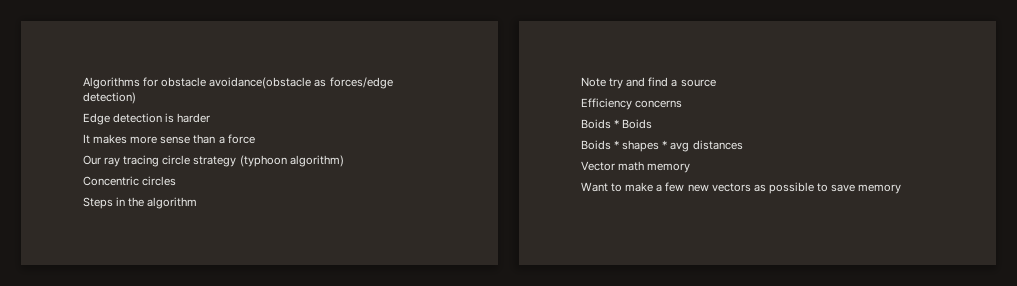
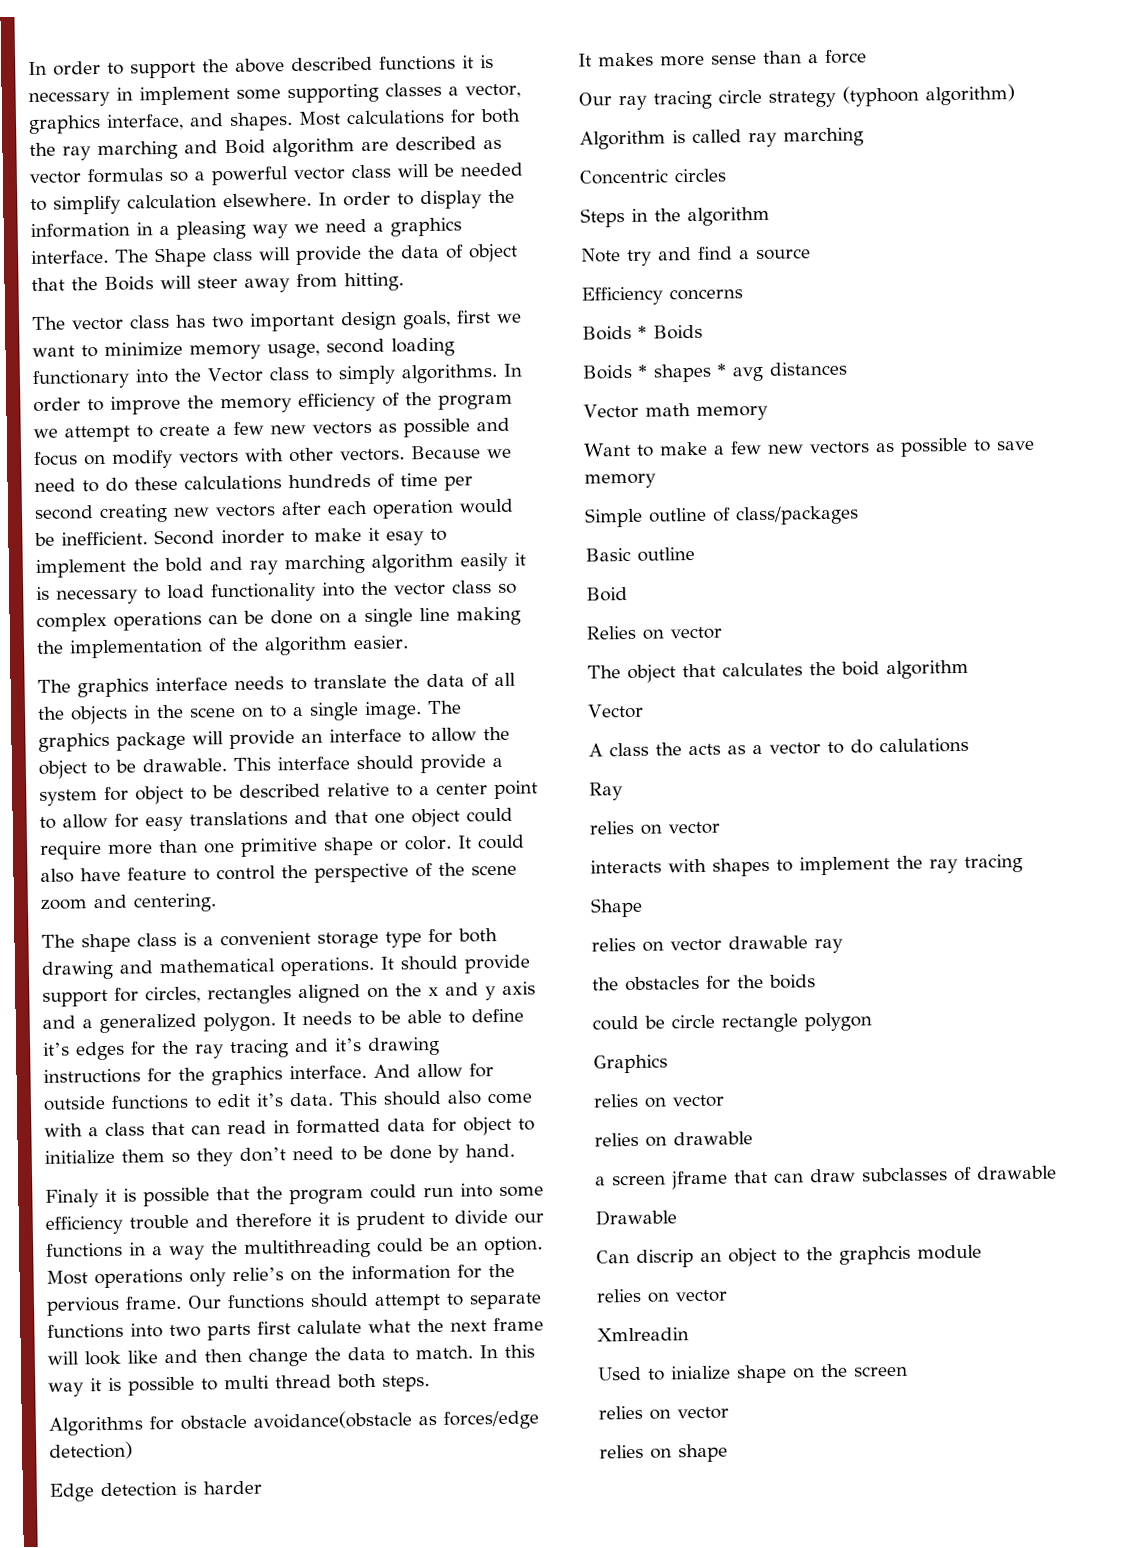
(83, 83) none -> [28,54,494,79] [28,82,521,108] [28,108,521,135] [29,136,502,161] [29,162,523,186] [30,189,515,215] [30,217,462,240] [30,243,518,268] [31,272,404,293] [31,310,522,332] [32,337,455,360] [32,363,522,390] [33,391,513,415] [33,417,510,443] [34,445,512,469] [34,472,473,493] [34,498,514,523] [34,527,447,546] [35,552,526,578] [36,580,517,605] [36,606,521,632] [36,635,409,659] [37,672,516,698] [37,700,462,725] [38,726,510,752] [38,754,503,779] [39,780,538,806] [39,807,513,832] [39,834,525,860] [40,862,517,883] [40,893,217,913] [41,928,498,953] [41,954,531,980] [42,981,536,1007] [42,1008,524,1034] [43,1036,440,1061] [43,1063,494,1086] [43,1090,532,1111] [44,1116,535,1137] [44,1143,515,1167] [45,1183,544,1208] [45,1209,544,1235] [46,1236,543,1261] [46,1263,515,1289] [46,1292,542,1316] [47,1317,544,1341] [47,1344,535,1367] [48,1373,430,1397] In order to support the above described functions it is necessary in implement some supporting classes a vector, graphics interface, and shapes. Most calculations for both the ray marching and Boid algorithm are described as vector formulas so a powerful vector class will be needed to simplify calculation elsewhere. In order to display the information in a pleasing way we need a graphics interface. The Shape class will provide the data of object that the Boids will steer away from hitting. // The vector class has two important design goals, first we want to minimize memory usage, second loading functionary into the Vector class to simply algorithms. In order to improve the memory efficiency of the program we attempt to create a few new vectors as possible and focus on modify vectors with other vectors. Because we need to do these calculations hundreds of time per second creating new vectors after each operation would be inefficient. Second inorder to make it esay to implement the bold and ray marching algorithm easily it is necessary to load functionality into the vector class so complex operations can be done on a single line making the implementation of the algorithm easier. // The graphics interface needs to translate the data of all the objects in the scene on to a single image. The graphics package will provide an interface to allow the object to be drawable. This interface should provide a system for object to be described relative to a center point to allow for easy translations and that one object could require more than one primitive shape or color. It could also have feature to control the perspective of the scene zoom and centering. // The shape class is a convenient storage type for both drawing and mathematical operations. It should provide support for circles, rectangles aligned on the x and y axis and a generalized polygon. It needs to be able to define it’s edges for the ray tracing and it’s drawing instructions for the graphics interface. And allow for outside functions to edit it’s data. This should also come with a class that can read in formatted data for object to initialize them so they don’t need to be done by hand. // Finaly it is possible that the program could run into some efficiency trouble and therefore it is prudent to divide our functions in a way the multithreading could be an option. Most operations only relie’s on the information for the pervious frame. Our functions should attempt to separate functions into two parts first calulate what the next frame will look like and then change the data to match. In this way it is possible to multi thread both steps. //
(344, 161) none -> [579,127,864,150] // Algorithm is called ray marching
(902, 189) none -> [584,505,859,528] [585,546,695,562] [586,587,628,602] [586,625,722,640] [587,659,969,684] [587,703,644,719] [588,737,969,757] [589,782,623,801] [589,820,720,835] [590,854,1023,877] [590,897,643,918] [591,935,843,954] [592,974,816,992] [592,1012,872,1033] [593,1054,668,1074] [593,1093,725,1108] [594,1131,753,1147] [595,1165,1057,1190] [595,1209,677,1226] [596,1244,982,1268] [596,1288,728,1303] [597,1327,689,1342] [598,1363,908,1384] [598,1405,729,1420] [599,1443,728,1463] // Simple outline of class/packages // Basic outline // Boid // Relies on vector // The object that calculates the boid algorithm // Vector // A class the acts as a vector to do calulations // Ray // relies on vector // interacts with shapes to implement the ray tracing // Shape // relies on vector drawable ray // the obstacles for the boids // could be circle rectangle polygon // Graphics // relies on vector // relies on drawable // a screen jframe that can draw subclasses of drawable // Drawable // Can discrip an object to the graphcis module // relies on vector // Xmlreadin // Used to inialize shape on the screen // relies on vector // relies on shape

